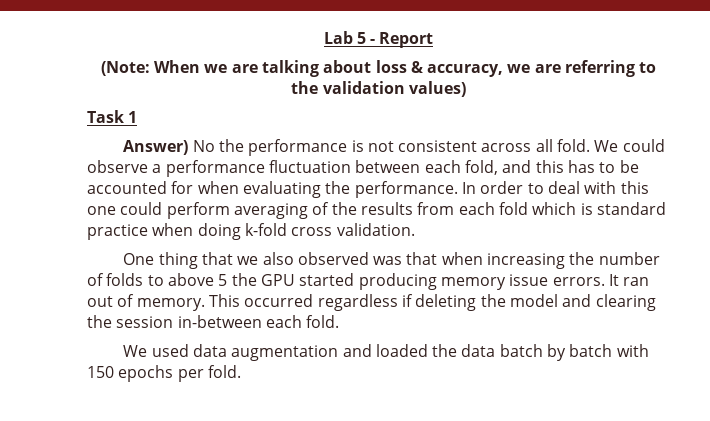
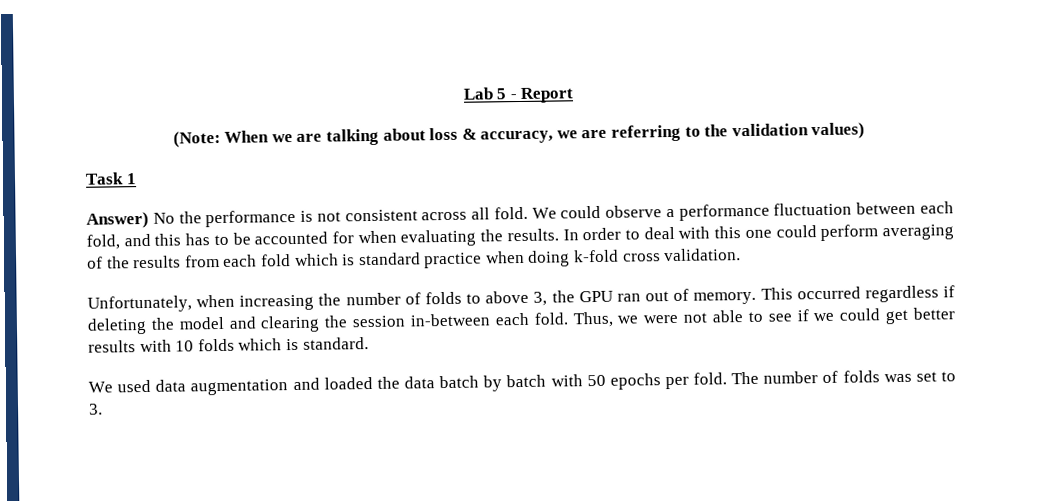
[354,181,458,198] performance. -> [506,228,559,242] results.
[123,252,438,269] One thing that we also observed was that -> [87,295,192,313] Unfortunately,
[218,274,228,286] 5 -> [533,291,548,306] 3,
[299,273,619,290] started producing memory issue errors. It -> (613, 296) none
(340, 321) none -> [572,307,956,328] [88,337,369,353] Thus, we were not able to see if we could get better results with 10 folds which is standard.
[87,366,114,378] 150 -> [586,374,606,387] 50
(241, 371) none -> [731,370,956,385] [88,403,103,415] The number of folds was set to 3.

